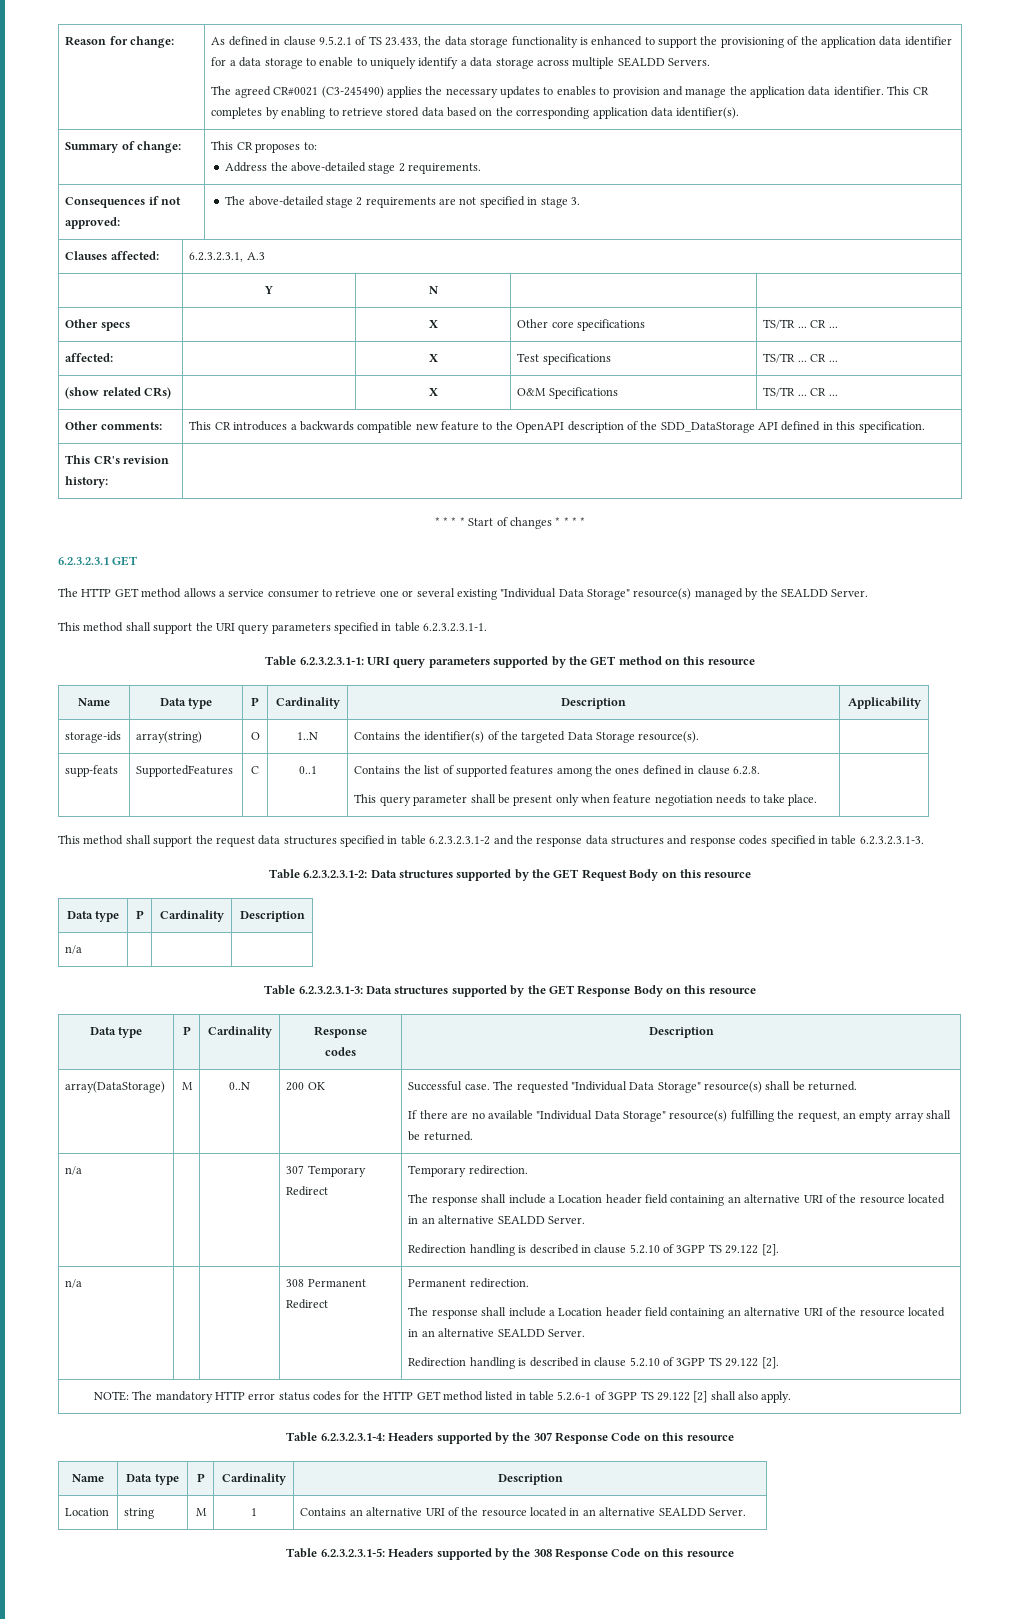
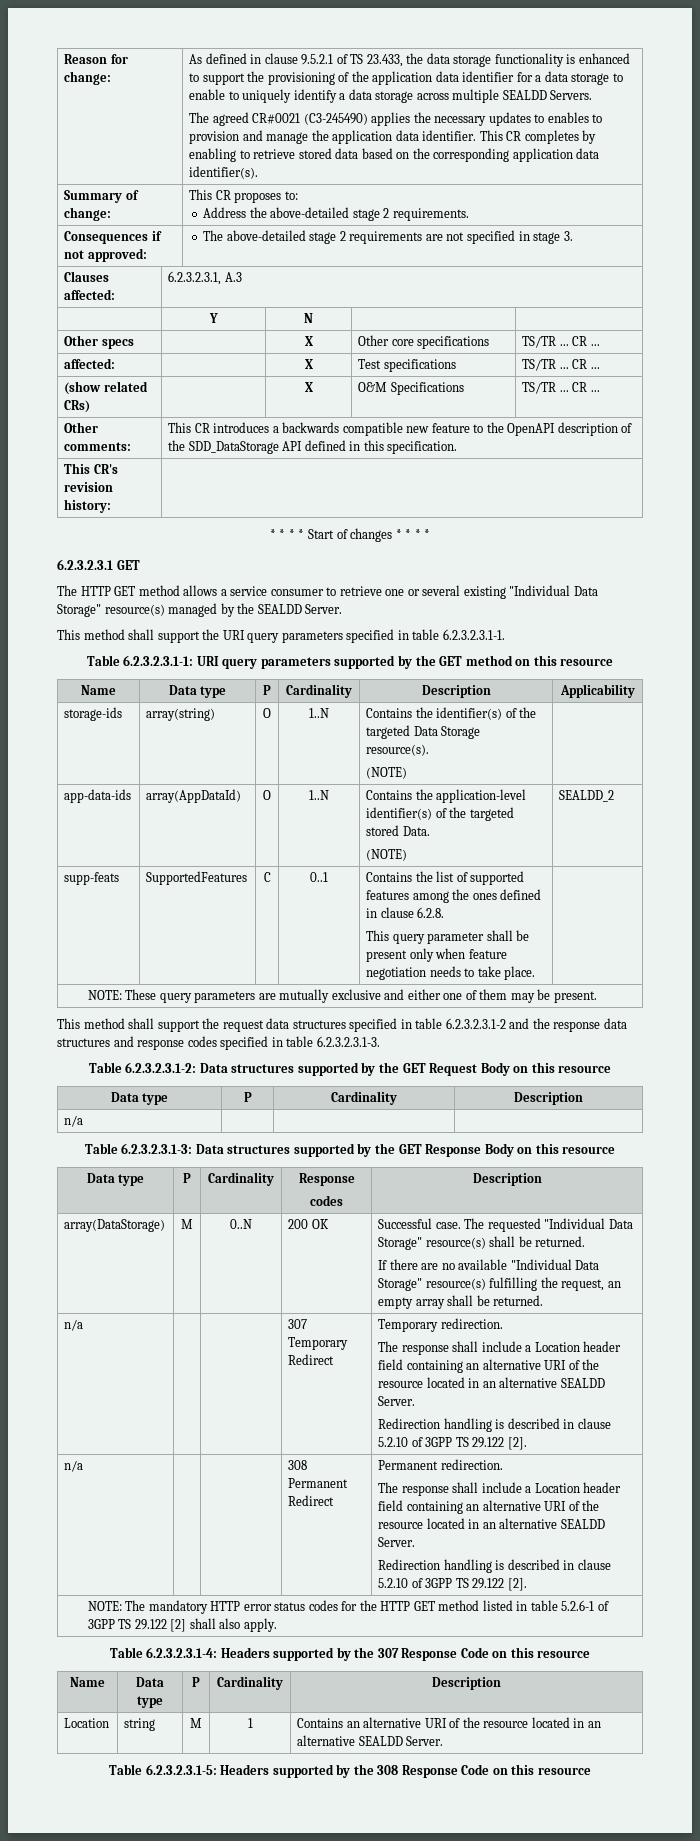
(700, 737) | -> [366,767,408,779] [64,789,132,803] [146,789,242,803] [263,790,271,800] [309,790,329,800] [366,789,527,803] [366,807,514,821] [366,825,430,836] [366,849,408,861] [559,790,615,802] // (NOTE) | // app-data-ids | array(AppDataId) | O | 1..N | Contains the application-level identifier(s) of the targeted stored Data. // (NOTE) | SEALDD_2
(818, 800) none -> [87,989,597,1003] // NOTE: These query parameters are mutually exclusive and either one of them may be present.

